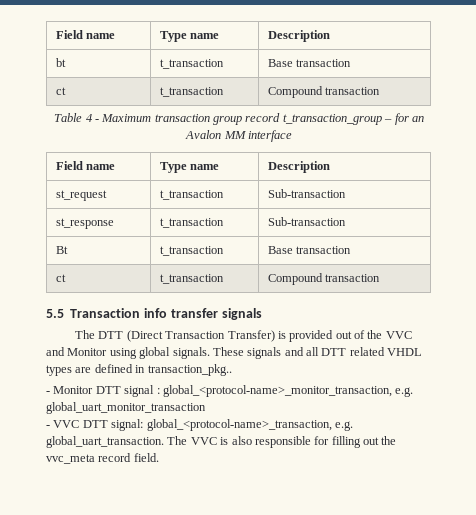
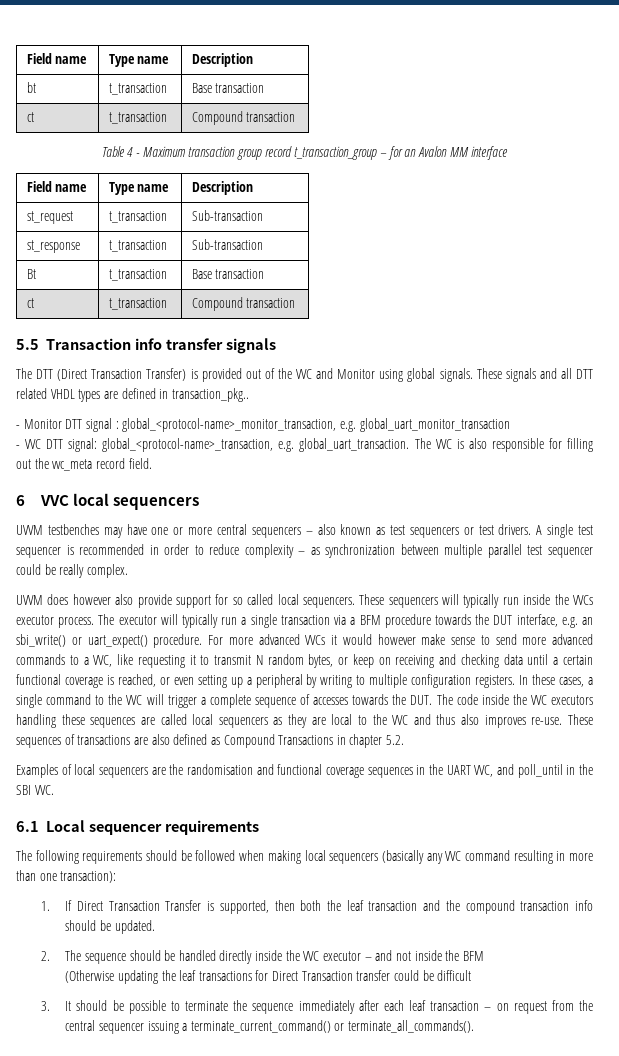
(159, 457) none -> [16,493,199,510] [16,524,594,538] [16,544,594,558] [16,564,128,578] [16,594,594,608] [16,614,594,628] [16,634,593,648] [16,654,593,668] [16,674,594,688] [16,694,594,708] [16,714,594,728] [16,734,405,748] [16,764,593,778] [16,785,54,795] [16,820,259,835] [16,850,593,864] [16,870,117,883] [40,900,594,914] [65,920,155,934] [40,950,484,964] [65,970,472,984] [40,1000,593,1014] [65,1020,475,1034] // 6 VVC local sequencers // UVVM testbenches may have one or more central sequencers – also known as test sequencers or test drivers. A single test sequencer is recommended in order to reduce complexity – as synchronization between multiple parallel test sequencer could be really complex. // UVVM does however also provide support for so called local sequencers. These sequencers will typically run inside the VVCs executor process. The executor will typically run a single transaction via a BFM procedure towards the DUT interface, e.g. an sbi_write() or uart_expect() procedure. For more advanced VVCs it would however make sense to send more advanced commands to a VVC, like requesting it to transmit N random bytes, or keep on receiving and checking data until a certain functional coverage is reached, or even setting up a peripheral by writing to multiple configuration registers. In these cases, a single command to the VVC will trigger a complete sequence of accesses towards the DUT. The code inside the VVC executors handling these sequences are called local sequencers as they are local to the VVC and thus also improves re-use. These sequences of transactions are also defined as Compound Transactions in chapter 5.2. // Examples of local sequencers are the randomisation and functional coverage sequences in the UART VVC, and poll_until in the SBI VVC. // 6.1 Local sequencer requirements // The following requirements should be followed when making local sequencers (basically any VVC command resulting in more than one transaction): // 1. If Direct Transaction Transfer is supported, then both the leaf transaction and the compound transaction info should be updated. // 2. The sequence should be handled directly inside the VVC executor – and not inside the BFM // (Otherwise updating the leaf transactions for Direct Transaction transfer could be difficult // 3. It should be possible to terminate the sequence immediately after each leaf transaction – on request from the central sequencer issuing a terminate_current_command() or terminate_all_commands().

